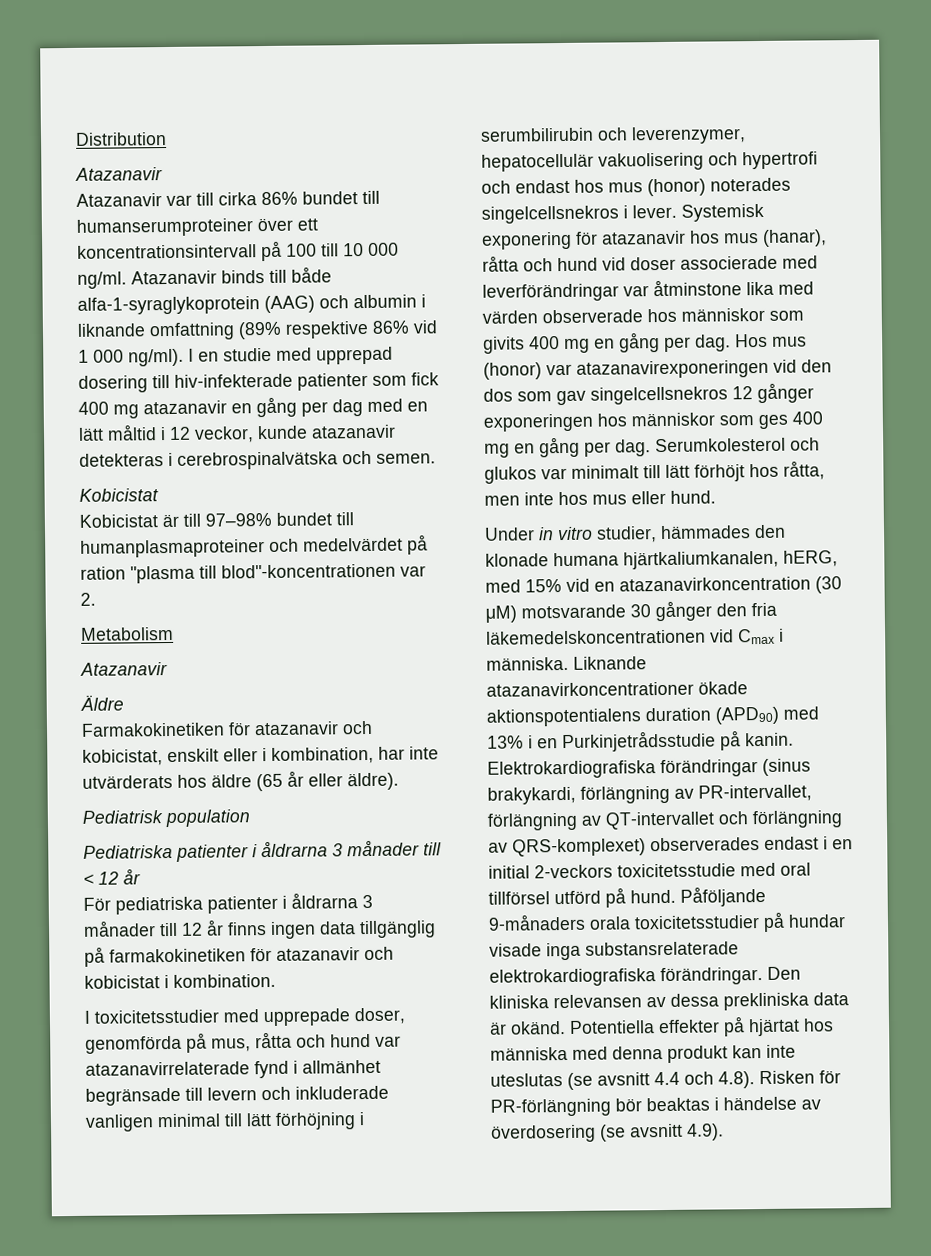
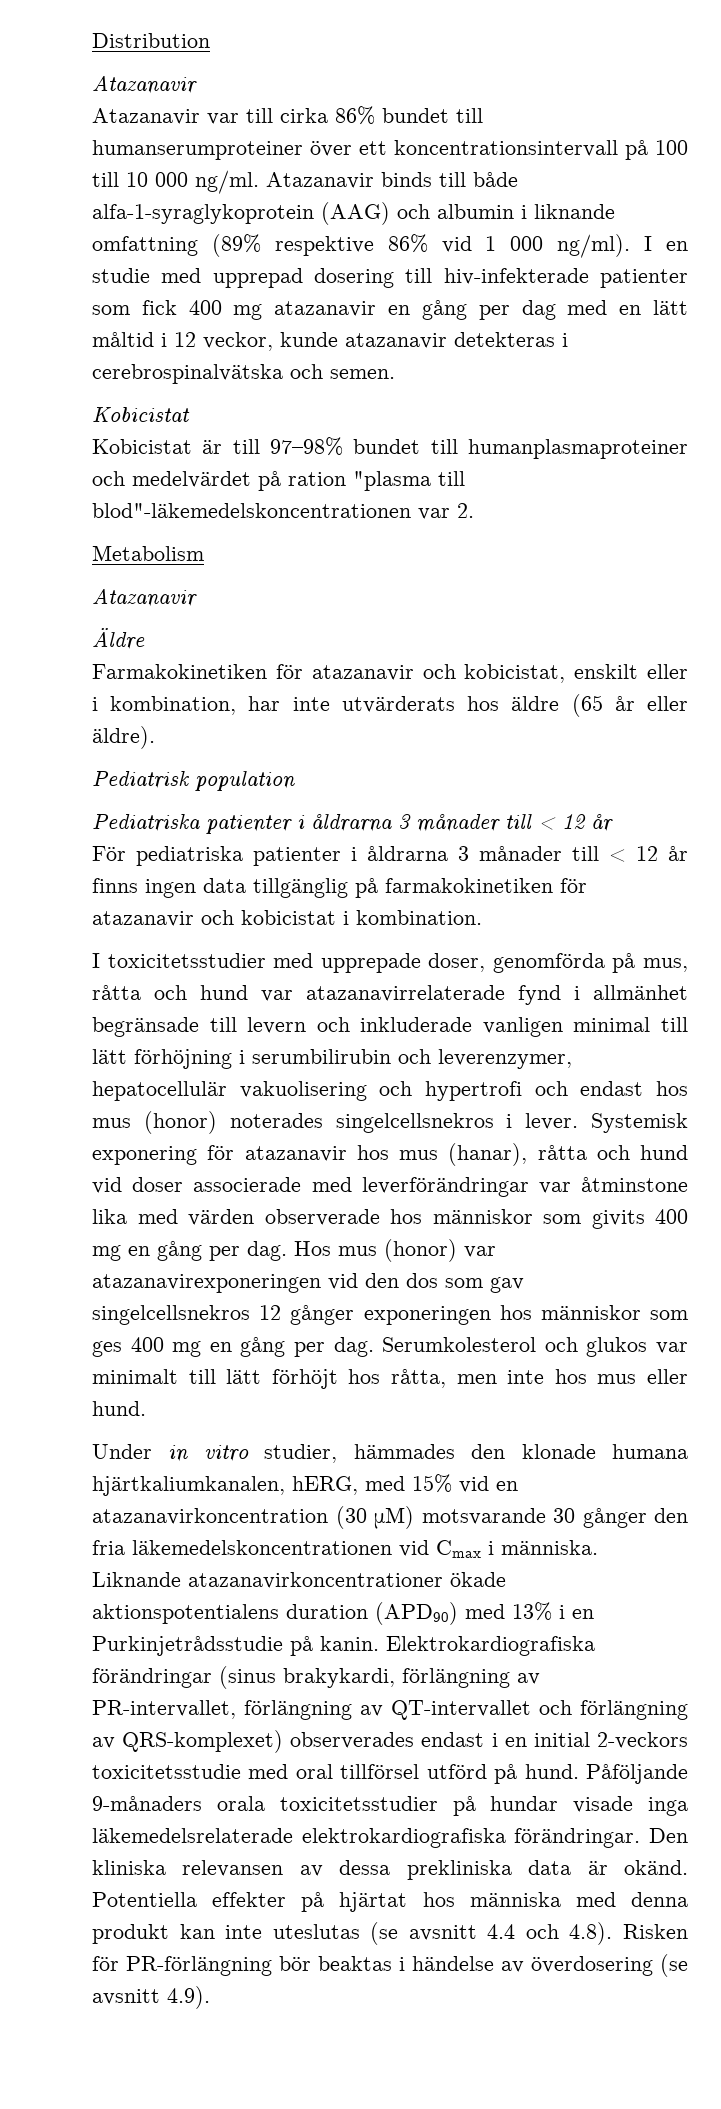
[221,563,396,579] blod"-koncentrationen -> [92,503,411,518] blod"-läkemedelskoncentrationen
(178, 929) none -> [609,849,626,862] <
[585,941,739,956] substansrelaterade -> [92,1828,293,1843] läkemedelsrelaterade

